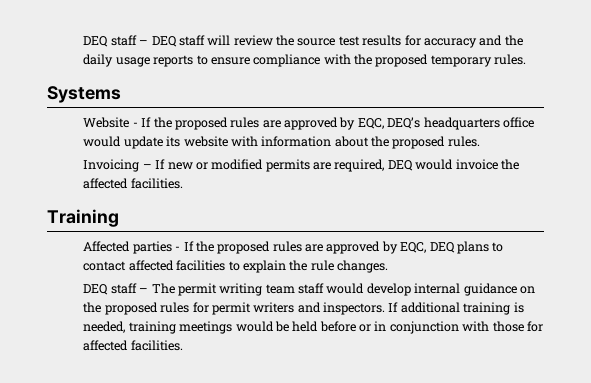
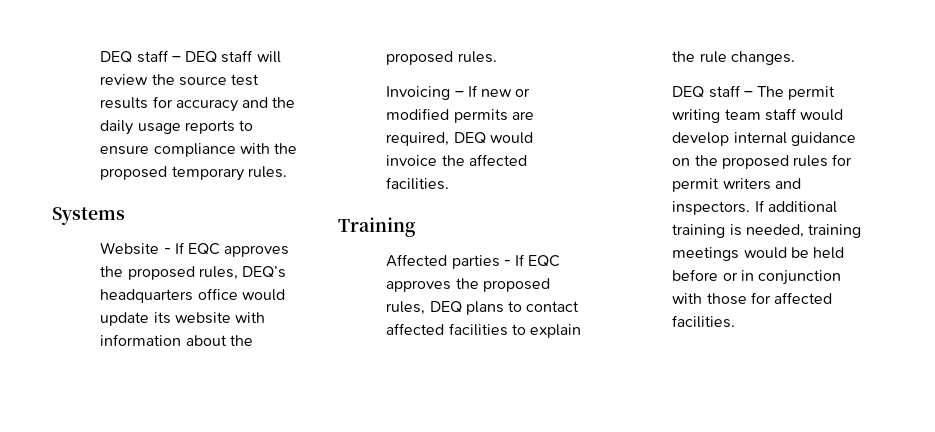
[153,117,384,130] the proposed rules are approved by EQC, -> [188,243,290,257] [100,266,238,280] EQC approves the proposed rules,
[195,241,427,254] the proposed rules are approved by EQC, -> [528,255,561,267] [386,278,550,292] [386,301,426,315] EQC approves the proposed rules,

